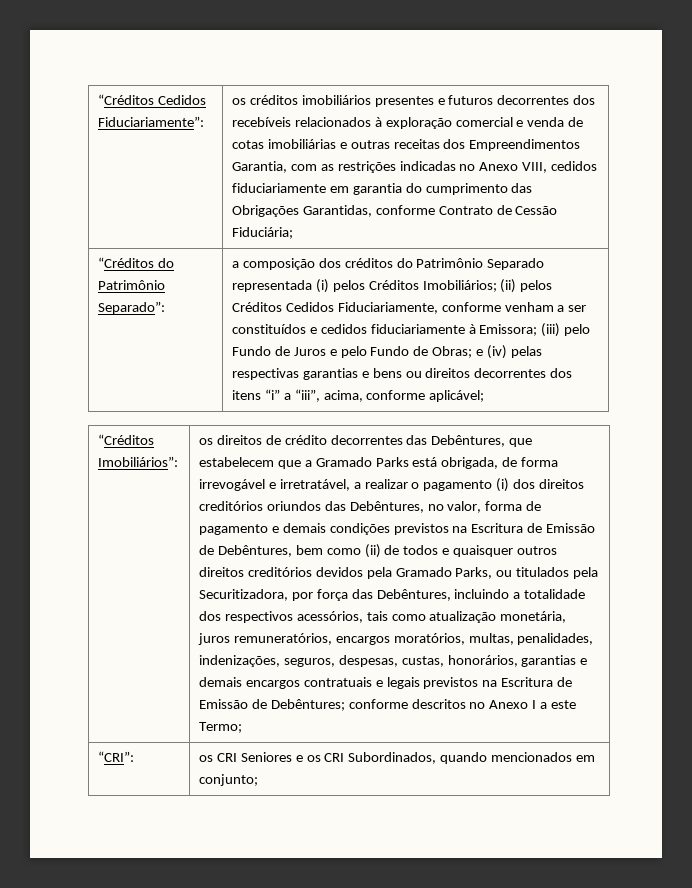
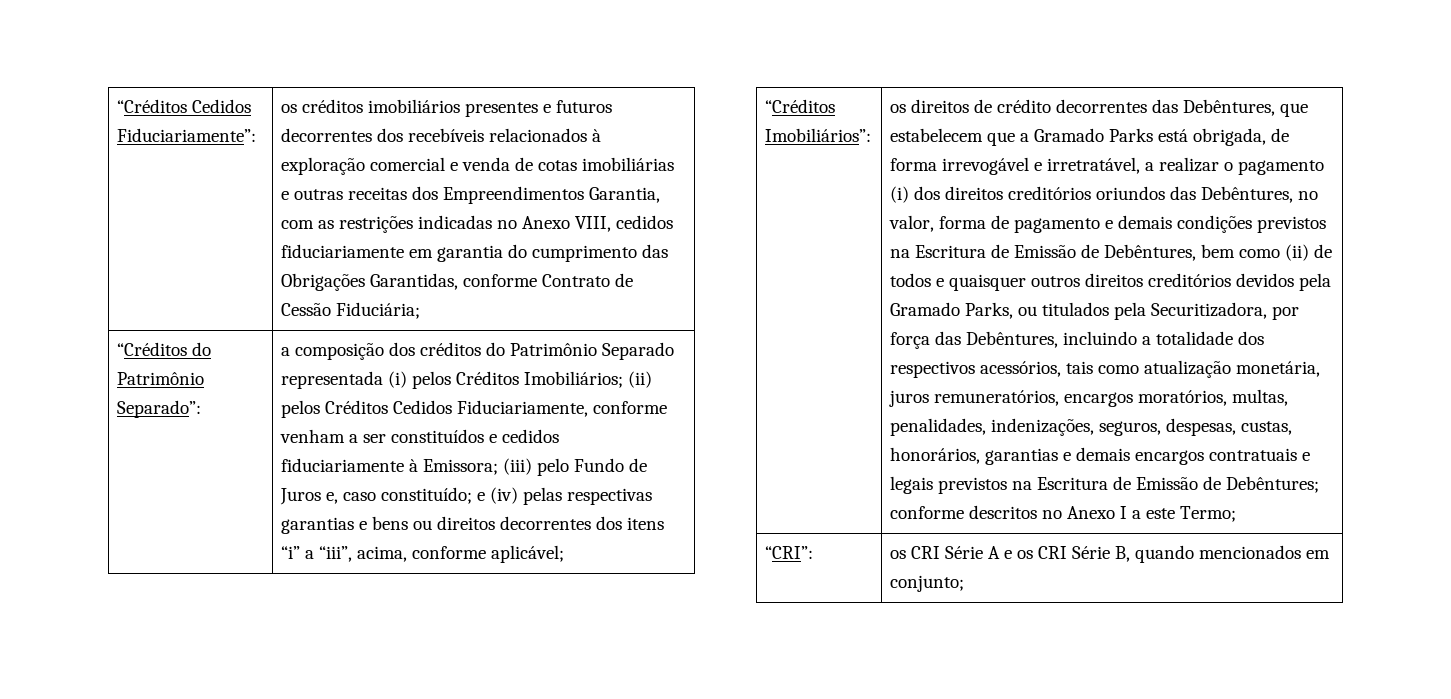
[329,346,473,358] e pelo Fundo de Obras; -> [326,487,473,504] e, caso constituído;
[240,752,292,762] Seniores -> [945,546,1001,559] Série A
[348,752,437,764] Subordinados, -> [1072,546,1131,562] Série B,

